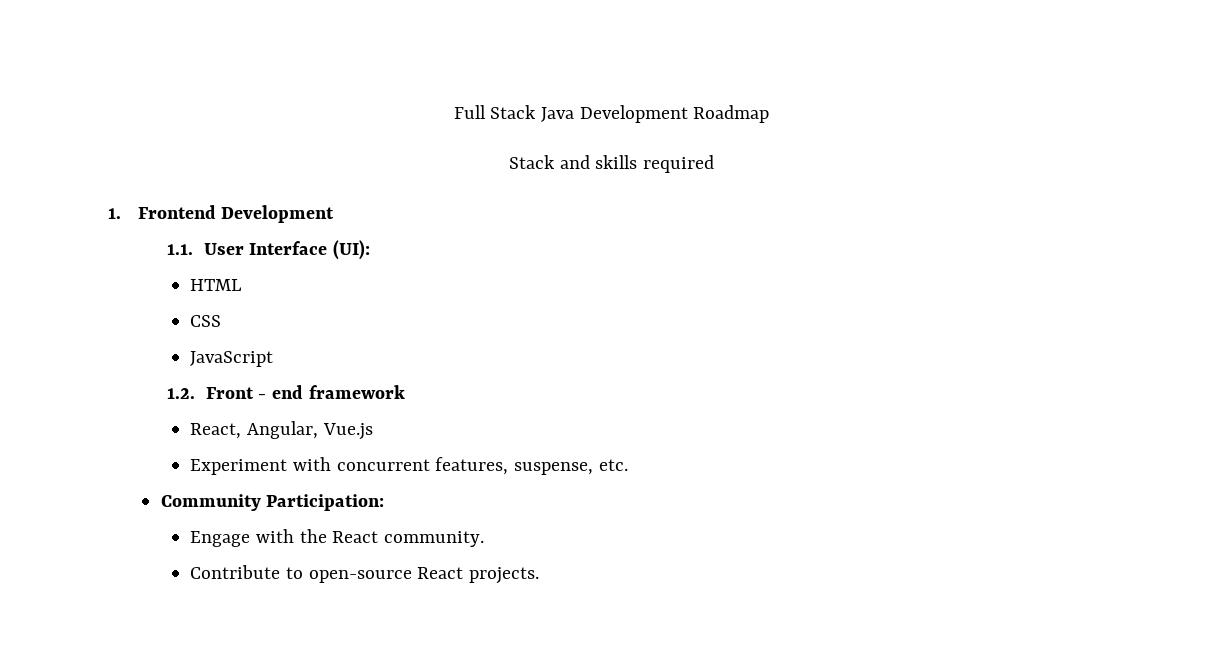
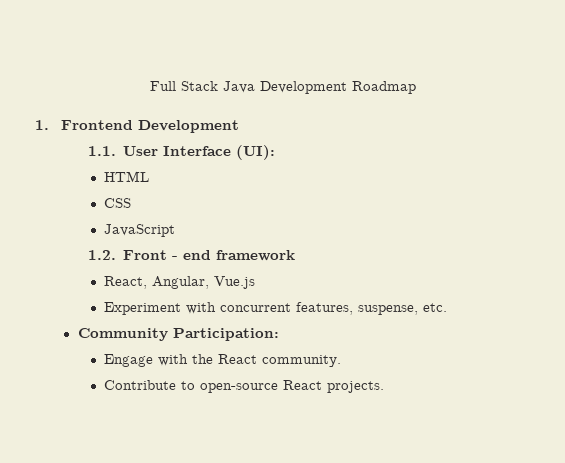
[508,155,715,173] // Stack and skills required -> (416, 87) none

